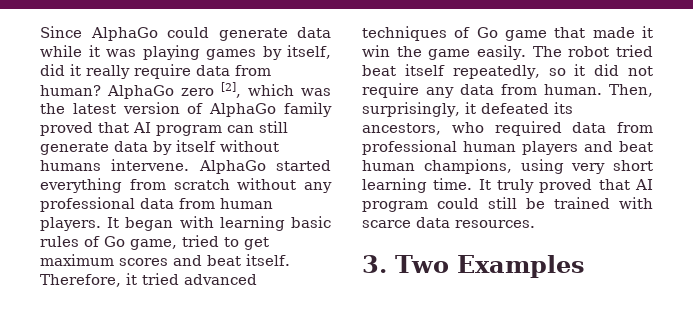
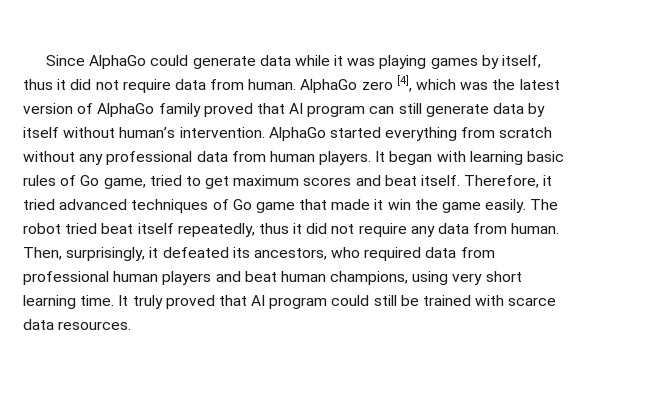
[40,64,130,79] did it really -> [23,79,119,90] thus it did not
[40,85,101,96] human? -> [248,79,297,90] human.
[221,82,241,98] [2], -> [396,75,412,92] [4],
[40,159,190,171] humans intervene. -> [119,127,265,138] human’s intervention.
[548,68,566,76] so -> [258,223,289,234] thus
[362,255,586,278] // 3. Two Examples -> (132, 325) none

